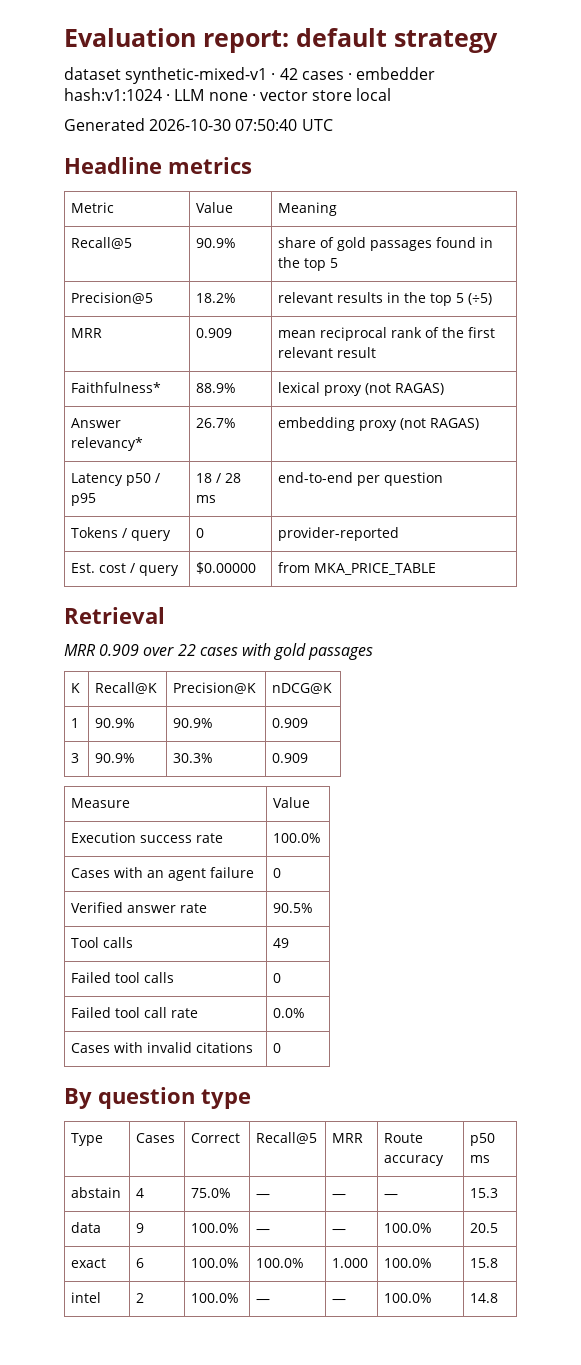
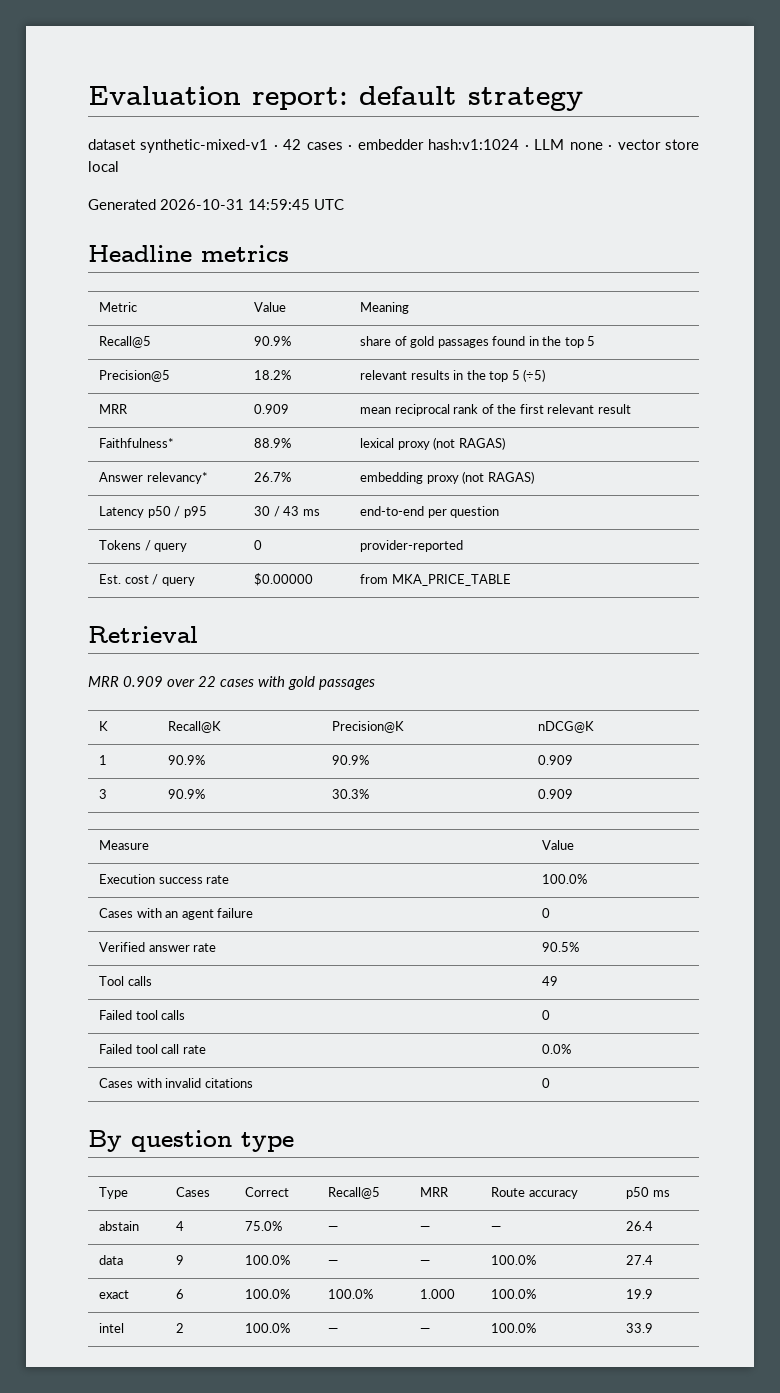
[149,119,298,131] 2026-10-30 07:50:40 -> [160,199,310,210] 2026-10-31 14:59:45
[196,473,242,483] 18 / 28 -> [254,506,300,517] 30 / 43
[470,1188,499,1198] 15.3 -> [626,1221,654,1231] 26.4
[470,1223,499,1233] 20.5 -> [626,1255,654,1265] 27.4
[470,1258,499,1268] 15.8 -> [626,1289,654,1299] 19.9
[470,1293,499,1303] 14.8 -> [626,1323,654,1333] 33.9

